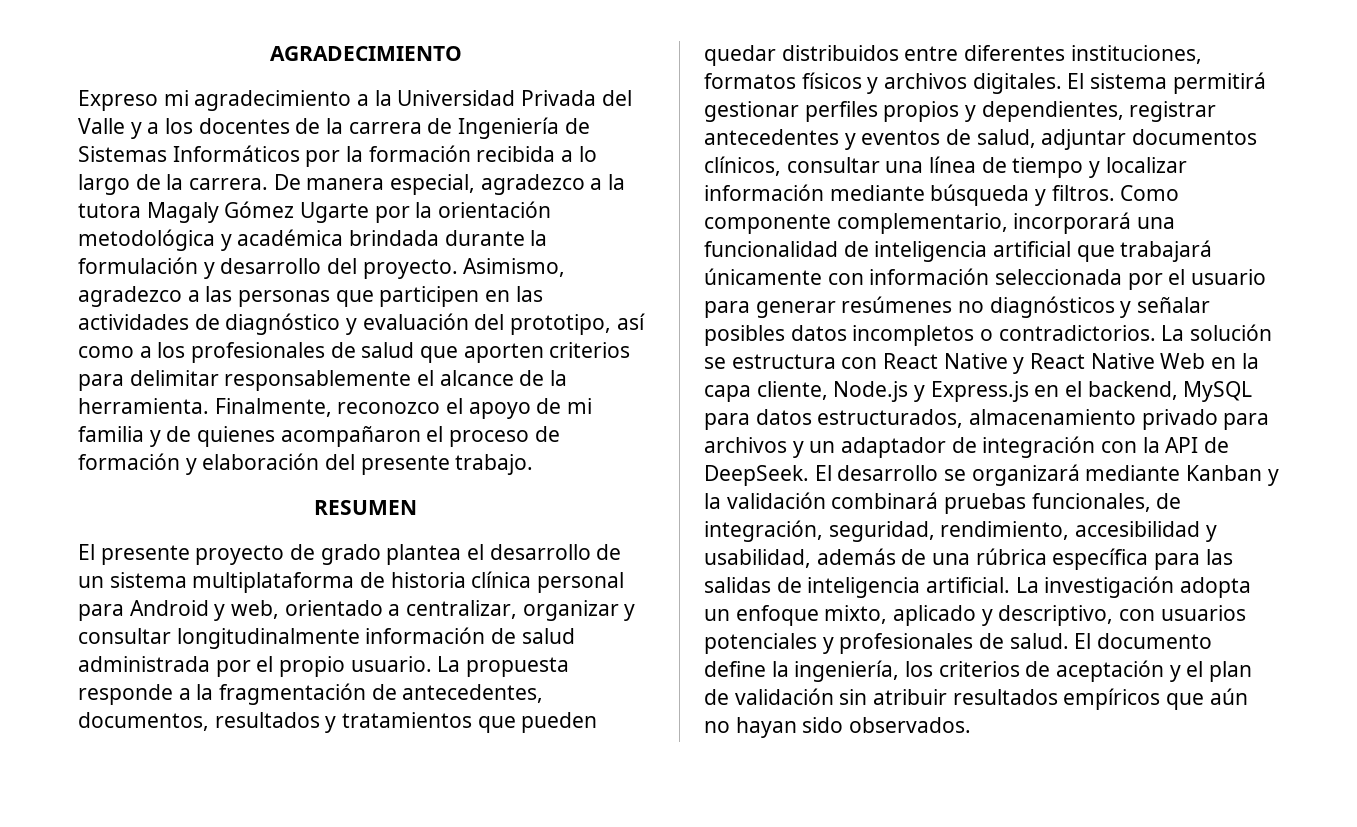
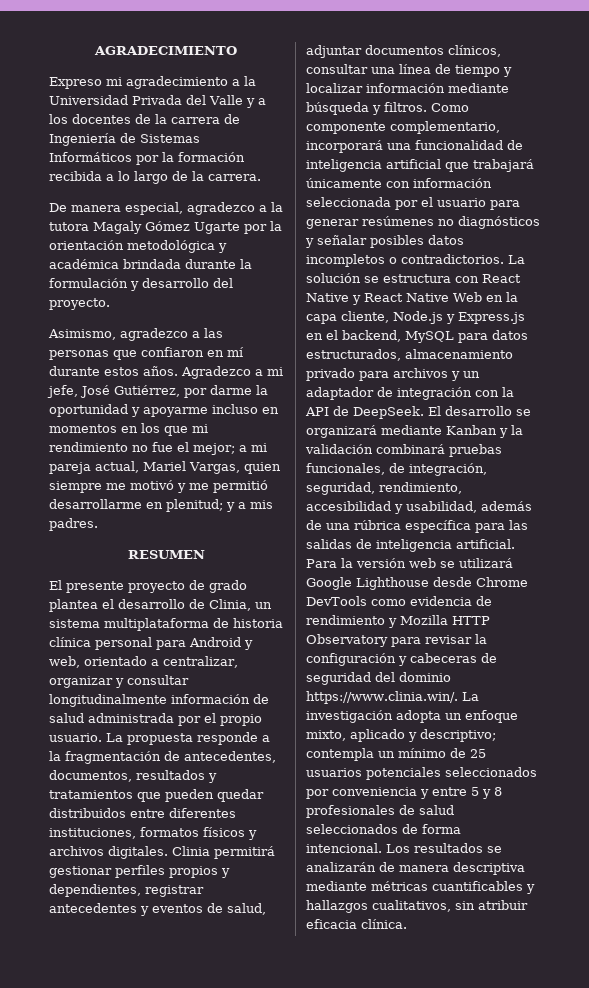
(269, 184) none -> (261, 177) //
(458, 269) none -> (110, 304) //
[379,286,543,307] [78,313,645,335] [78,342,631,363] [78,370,568,391] [78,398,593,419] [78,426,560,447] [78,453,534,475] participen en las actividades de diagnóstico y evaluación del prototipo, así como a los profesionales de salud que aporten criterios para delimitar responsablemente el alcance de la herramienta. Finalmente, reconozco el apoyo de mi familia y de quienes acompañaron el proceso de formación y elaboración del presente trabajo. -> [141,347,244,357] [49,366,283,379] [47,385,268,398] [49,404,279,417] [49,423,208,436] [49,442,267,455] [49,461,281,474] [49,480,268,493] [49,499,273,512] [49,518,98,531] confiaron en mí durante estos años. Agradezco a mi jefe, José Gutiérrez, por darme la oportunidad y apoyarme incluso en momentos en los que mi rendimiento no fue el mejor; a mi pareja actual, Mariel Vargas, quien siempre me motivó y me permitió desarrollarme en plenitud; y a mis padres.
(622, 552) none -> [209,599,251,611] Clinia,
[1067,73,1168,89] El sistema -> [172,846,210,856] Clinia
(1011, 585) none -> [306,558,513,568] [306,577,528,590] [306,596,492,606] [306,615,490,628] [306,634,487,647] [306,653,497,666] [306,672,451,685] [306,691,458,704] Para la versión web se utilizará Google Lighthouse desde Chrome DevTools como evidencia de rendimiento y Mozilla HTTP Observatory para revisar la configuración y cabeceras de seguridad del dominio https://www.clinia.win/.
[998,605,1246,626] [704,633,1213,654] [704,660,1253,682] [704,688,1248,710] [704,717,972,738] descriptivo, con usuarios potenciales y profesionales de salud. El documento define la ingeniería, los criterios de aceptación y el plan de validación sin atribuir resultados empíricos que aún no hayan sido observados. -> [420,729,496,742] [306,748,486,761] [306,767,537,780] [306,787,502,799] [306,805,454,818] [306,824,461,834] [306,843,502,853] [306,862,525,875] [306,881,535,894] [306,900,528,913] [306,919,407,929] descriptivo; contempla un mínimo de 25 usuarios potenciales seleccionados por conveniencia y entre 5 y 8 profesionales de salud seleccionados de forma intencional. Los resultados se analizarán de manera descriptiva mediante métricas cuantificables y hallazgos cualitativos, sin atribuir eficacia clínica.

